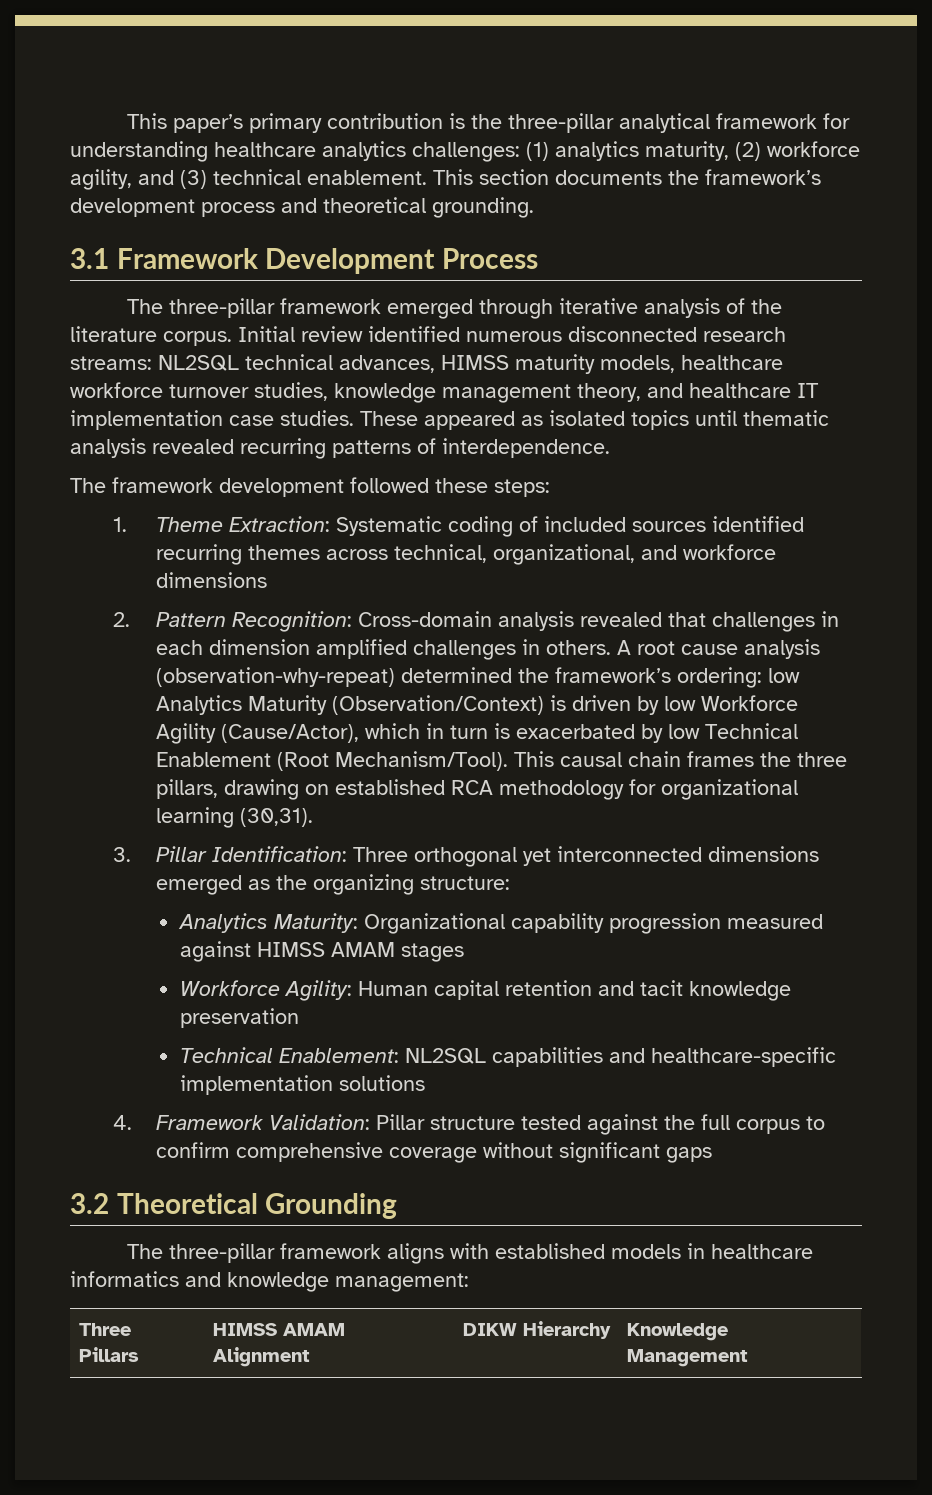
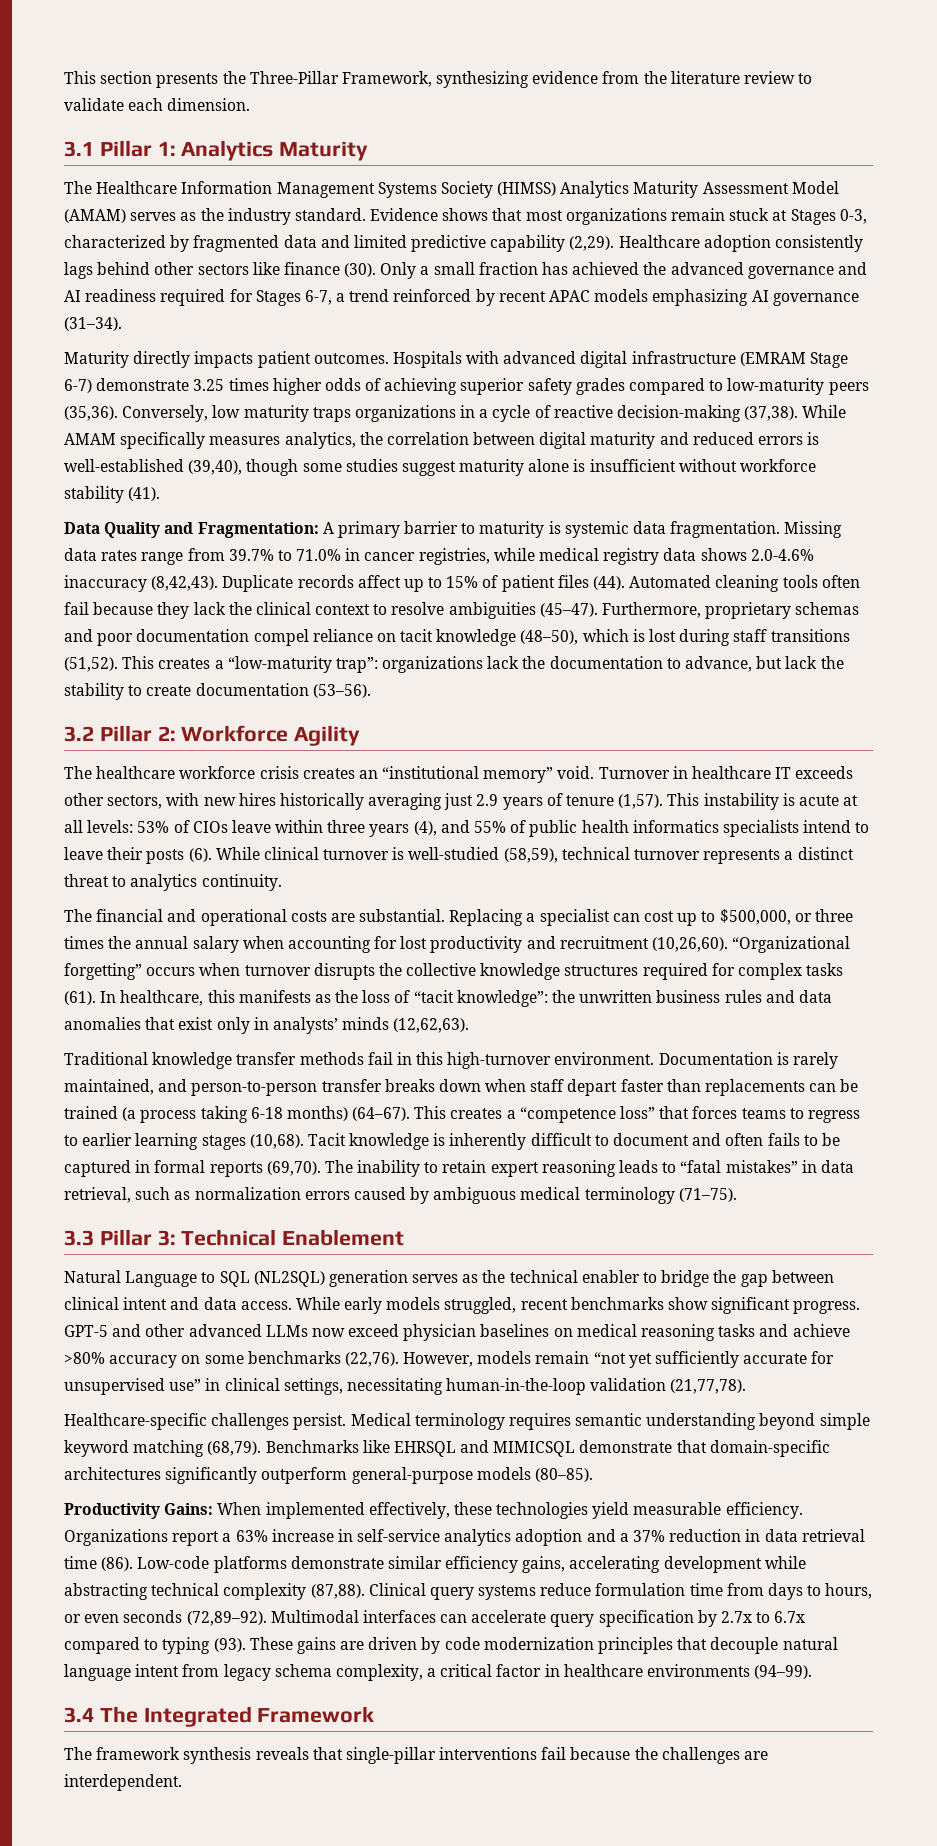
[126,113,850,133] [70,141,860,162] [70,169,821,190] [70,197,534,218] [70,248,538,274] [126,298,782,319] [70,326,786,346] [70,354,783,374] [70,382,819,403] [70,410,829,430] [70,438,610,459] [70,477,550,497] [112,516,804,537] [155,544,776,565] [155,572,267,588] [112,611,839,632] [155,639,820,660] [155,667,800,688] [155,695,798,715] [155,723,798,744] [155,751,847,771] [155,779,798,800] [155,807,313,828] [112,846,819,867] [155,874,510,895] [178,913,824,934] [180,941,465,962] [180,980,792,1001] [180,1008,300,1028] [180,1047,837,1067] [180,1075,426,1095] [112,1114,825,1135] [155,1142,712,1163] [70,1193,398,1219] [126,1243,813,1264] [70,1271,469,1292] [78,1323,131,1336] [78,1347,139,1362] [212,1323,345,1336] [212,1347,310,1367] [462,1321,611,1339] [626,1323,728,1341] [626,1349,748,1367] This paper’s primary contribution is the three-pillar analytical framework for understanding healthcare analytics challenges: (1) analytics maturity, (2) workforce agility, and (3) technical enablement. This section documents the framework’s development process and theoretical grounding. // 3.1 Framework Development Process // The three-pillar framework emerged through iterative analysis of the literature corpus. Initial review identified numerous disconnected research streams: NL2SQL technical advances, HIMSS maturity models, healthcare workforce turnover studies, knowledge management theory, and healthcare IT implementation case studies. These appeared as isolated topics until thematic analysis revealed recurring patterns of interdependence. // The framework development followed these steps: // 1. Theme Extraction: Systematic coding of included sources identified recurring themes across technical, organizational, and workforce dimensions // 2. Pattern Recognition: Cross-domain analysis revealed that challenges in each dimension amplified challenges in others. A root cause analysis (observation-why-repeat) determined the framework’s ordering: low Analytics Maturity (Observation/Context) is driven by low Workforce Agility (Cause/Actor), which in turn is exacerbated by low Technical Enablement (Root Mechanism/Tool). This causal chain frames the three pillars, drawing on established RCA methodology for organizational learning (30,31). // 3. Pillar Identification: Three orthogonal yet interconnected dimensions emerged as the organizing structure: // Analytics Maturity: Organizational capability progression measured against HIMSS AMAM stages // Workforce Agility: Human capital retention and tacit knowledge preservation // Technical Enablement: NL2SQL capabilities and healthcare-specific implementation solutions // 4. Framework Validation: Pillar structure tested against the full corpus to confirm comprehensive coverage without significant gaps // 3.2 Theoretical Grounding // The three-pillar framework aligns with established models in healthcare informatics and knowledge management: // Three Pillars | HIMSS AMAM Alignment | DIKW Hierarchy | Knowledge Management -> [64,71,813,88] [64,98,251,111] [64,140,369,161] [64,181,839,198] [64,208,867,225] [64,235,864,252] [64,262,867,279] [64,289,859,306] [64,317,122,331] [64,351,849,368] [64,378,869,395] [64,405,847,422] [64,432,820,449] [64,459,817,476] [64,486,161,503] [64,521,843,538] [64,548,814,565] [64,575,860,592] [64,602,860,619] [64,629,850,646] [64,656,844,673] [64,683,371,700] [64,725,361,746] [64,766,854,783] [64,793,859,810] [64,820,870,837] [64,847,854,864] [64,874,282,891] [64,909,853,926] [64,936,851,953] [64,963,844,980] [64,990,832,1007] [64,1017,470,1034] [64,1052,839,1069] [64,1079,859,1096] [64,1106,860,1123] [64,1133,840,1150] [64,1160,854,1177] [64,1187,737,1204] [64,1229,405,1246] [64,1270,834,1287] [64,1297,861,1314] [64,1324,850,1341] [64,1351,835,1368] [64,1378,747,1395] [64,1413,870,1430] [64,1440,830,1457] [64,1467,593,1484] [64,1502,803,1519] [64,1529,865,1546] [64,1556,806,1573] [64,1583,873,1600] [64,1610,806,1627] [64,1637,838,1654] [64,1664,813,1681] [64,1706,375,1727] [64,1747,769,1764] [64,1774,182,1791] This section presents the Three-Pillar Framework, synthesizing evidence from the literature review to validate each dimension. // 3.1 Pillar 1: Analytics Maturity // The Healthcare Information Management Systems Society (HIMSS) Analytics Maturity Assessment Model (AMAM) serves as the industry standard. Evidence shows that most organizations remain stuck at Stages 0-3, characterized by fragmented data and limited predictive capability (2,29). Healthcare adoption consistently lags behind other sectors like finance (30). Only a small fraction has achieved the advanced governance and AI readiness required for Stages 6-7, a trend reinforced by recent APAC models emphasizing AI governance (31–34). // Maturity directly impacts patient outcomes. Hospitals with advanced digital infrastructure (EMRAM Stage 6-7) demonstrate 3.25 times higher odds of achieving superior safety grades compared to low-maturity peers (35,36). Conversely, low maturity traps organizations in a cycle of reactive decision-making (37,38). While AMAM specifically measures analytics, the correlation between digital maturity and reduced errors is well-established (39,40), though some studies suggest maturity alone is insufficient without workforce stability (41). // Data Quality and Fragmentation: A primary barrier to maturity is systemic data fragmentation. Missing data rates range from 39.7% to 71.0% in cancer registries, while medical registry data shows 2.0-4.6% inaccuracy (8,42,43). Duplicate records affect up to 15% of patient files (44). Automated cleaning tools often fail because they lack the clinical context to resolve ambiguities (45–47). Furthermore, proprietary schemas and poor documentation compel reliance on tacit knowledge (48–50), which is lost during staff transitions (51,52). This creates a “low-maturity trap”: organizations lack the documentation to advance, but lack the stability to create documentation (53–56). // 3.2 Pillar 2: Workforce Agility // The healthcare workforce crisis creates an “institutional memory” void. Turnover in healthcare IT exceeds other sectors, with new hires historically averaging just 2.9 years of tenure (1,57). This instability is acute at all levels: 53% of CIOs leave within three years (4), and 55% of public health informatics specialists intend to leave their posts (6). While clinical turnover is well-studied (58,59), technical turnover represents a distinct threat to analytics continuity. // The financial and operational costs are substantial. Replacing a specialist can cost up to $500,000, or three times the annual salary when accounting for lost productivity and recruitment (10,26,60). “Organizational forgetting” occurs when turnover disrupts the collective knowledge structures required for complex tasks (61). In healthcare, this manifests as the loss of “tacit knowledge”: the unwritten business rules and data anomalies that exist only in analysts’ minds (12,62,63). // Traditional knowledge transfer methods fail in this high-turnover environment. Documentation is rarely maintained, and person-to-person transfer breaks down when staff depart faster than replacements can be trained (a process taking 6-18 months) (64–67). This creates a “competence loss” that forces teams to regress to earlier learning stages (10,68). Tacit knowledge is inherently difficult to document and often fails to be captured in formal reports (69,70). The inability to retain expert reasoning leads to “fatal mistakes” in data retrieval, such as normalization errors caused by ambiguous medical terminology (71–75). // 3.3 Pillar 3: Technical Enablement // Natural Language to SQL (NL2SQL) generation serves as the technical enabler to bridge the gap between clinical intent and data access. While early models struggled, recent benchmarks show significant progress. GPT-5 and other advanced LLMs now exceed physician baselines on medical reasoning tasks and achieve >80% accuracy on some benchmarks (22,76). However, models remain “not yet sufficiently accurate for unsupervised use” in clinical settings, necessitating human-in-the-loop validation (21,77,78). // Healthcare-specific challenges persist. Medical terminology requires semantic understanding beyond simple keyword matching (68,79). Benchmarks like EHRSQL and MIMICSQL demonstrate that domain-specific architectures significantly outperform general-purpose models (80–85). // Productivity Gains: When implemented effectively, these technologies yield measurable efficiency. Organizations report a 63% increase in self-service analytics adoption and a 37% reduction in data retrieval time (86). Low-code platforms demonstrate similar efficiency gains, accelerating development while abstracting technical complexity (87,88). Clinical query systems reduce formulation time from days to hours, or even seconds (72,89–92). Multimodal interfaces can accelerate query specification by 2.7x to 6.7x compared to typing (93). These gains are driven by code modernization principles that decouple natural language intent from legacy schema complexity, a critical factor in healthcare environments (94–99). // 3.4 The Integrated Framework // The framework synthesis reveals that single-pillar interventions fail because the challenges are interdependent.

